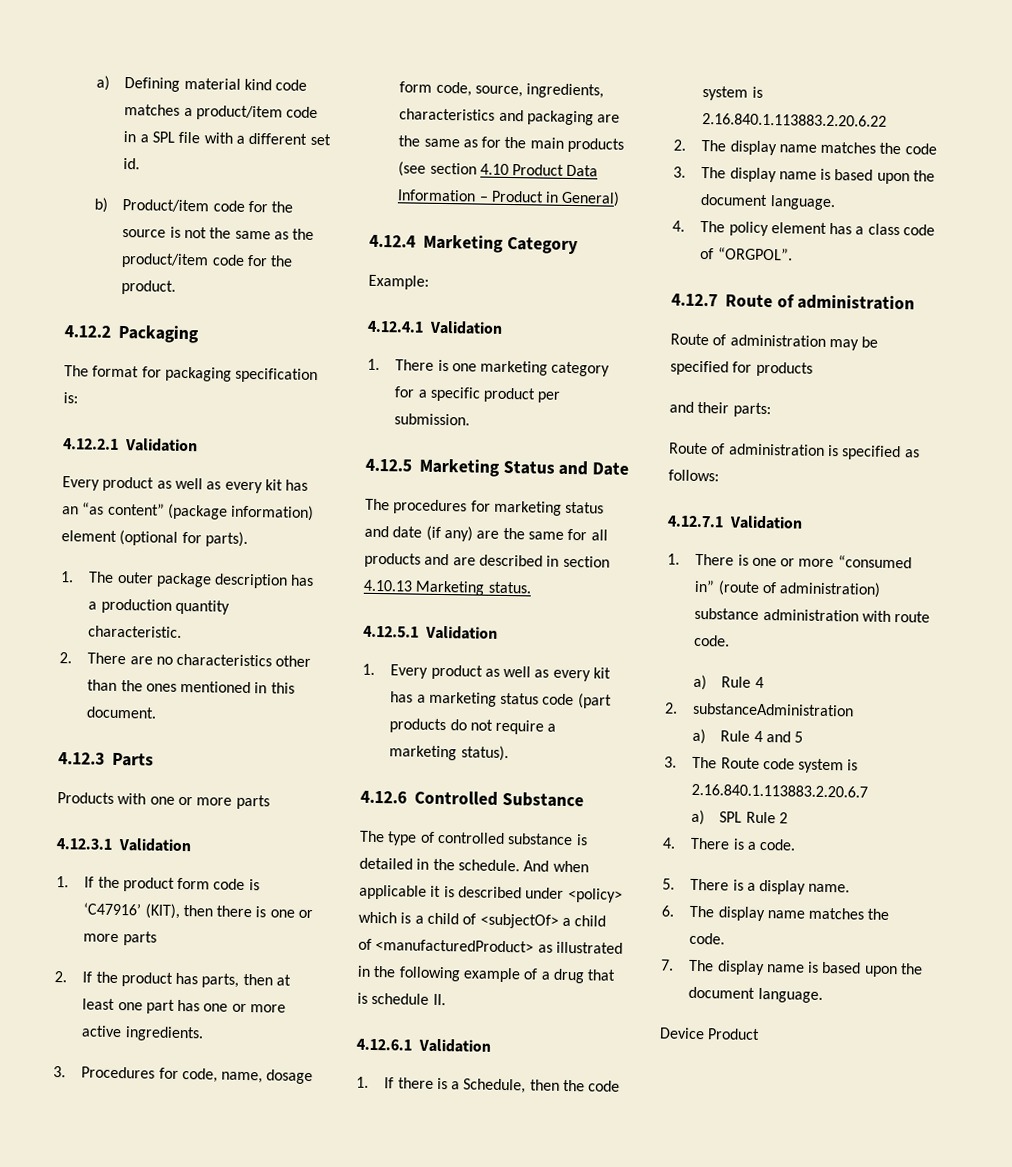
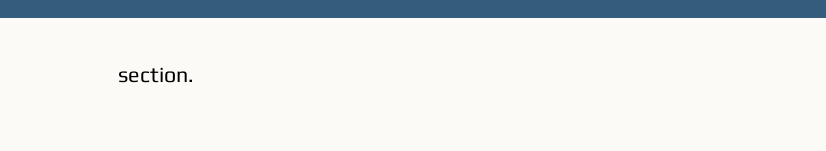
[96,75,308,92] [124,104,319,121] [123,131,331,146] [123,158,141,170] [94,197,294,213] [122,226,315,240] [121,252,294,269] [121,279,177,295] [64,324,199,344] [64,365,319,384] [63,392,78,404] [63,438,198,453] [62,476,309,494] [62,502,315,522] [61,529,248,547] [60,571,315,589] [88,598,230,615] [88,625,183,638] [59,652,312,667] [87,679,295,694] [86,706,158,719] [58,752,154,767] [57,792,270,810] [56,838,191,853] [56,876,260,892] [83,902,314,919] [83,931,157,946] [54,971,292,988] [82,998,287,1014] [81,1025,204,1042] [53,1066,314,1085] [399,81,605,99] [399,108,621,126] [398,135,625,153] [398,161,599,177] [397,189,621,207] [369,234,578,255] [368,274,429,290] [367,320,503,335] [367,358,611,377] [394,386,561,403] [394,413,471,426] [365,458,630,477] [365,498,605,516] [364,525,608,542] [364,552,610,568] [363,579,532,596] [363,625,498,640] [362,663,612,682] [390,691,612,709] [389,718,557,735] [389,745,509,762] [360,790,584,808] [359,830,588,846] [359,857,589,873] [359,884,623,903] [358,911,607,929] [358,938,623,954] [357,965,617,984] [357,992,446,1006] [356,1038,491,1053] [356,1076,621,1094] [702,85,763,101] [702,112,888,127] [673,139,937,156] [673,166,936,185] [700,193,836,211] [672,220,936,237] [700,247,793,261] [671,293,916,311] [670,333,879,351] [670,360,813,377] [669,401,771,418] [669,442,920,461] [668,469,719,482] [667,515,803,530] [667,553,912,569] [694,579,882,598] [694,607,931,623] [694,634,731,647] [693,674,764,691] [665,702,855,717] [692,728,804,745] [664,756,859,774] [691,783,869,798] [691,809,789,826] [662,837,797,851] [662,878,851,895] [661,905,890,922] [689,932,726,945] [661,959,924,978] [688,986,823,1003] [659,1027,761,1040] a) Defining material kind code matches a product/item code in a SPL file with a different set id. // b) Product/item code for the source is not the same as the product/item code for the product. // 4.12.2 Packaging // The format for packaging specification is: // 4.12.2.1 Validation // Every product as well as every kit has an “as content” (package information) element (optional for parts). // 1. The outer package description has a production quantity characteristic. // 2. There are no characteristics other than the ones mentioned in this document. // 4.12.3 Parts // Products with one or more parts // 4.12.3.1 Validation // 1. If the product form code is ‘C47916’ (KIT), then there is one or more parts // 2. If the product has parts, then at least one part has one or more active ingredients. // 3. Procedures for code, name, dosage form code, source, ingredients, characteristics and packaging are the same as for the main products (see section 4.10 Product Data Information – Product in General) // 4.12.4 Marketing Category // Example: // 4.12.4.1 Validation // 1. There is one marketing category for a specific product per submission. // 4.12.5 Marketing Status and Date // The procedures for marketing status and date (if any) are the same for all products and are described in section 4.10.13 Marketing status. // 4.12.5.1 Validation // 1. Every product as well as every kit has a marketing status code (part products do not require a marketing status). // 4.12.6 Controlled Substance // The type of controlled substance is detailed in the schedule. And when applicable it is described under <policy> which is a child of <subjectOf> a child of <manufacturedProduct> as illustrated in the following example of a drug that is schedule II. // 4.12.6.1 Validation // 1. If there is a Schedule, then the code system is 2.16.840.1.113883.2.20.6.22 // 2. The display name matches the code // 3. The display name is based upon the document language. // 4. The policy element has a class code of “ORGPOL”. // 4.12.7 Route of administration // Route of administration may be specified for products // and their parts: // Route of administration is specified as follows: // 4.12.7.1 Validation // 1. There is one or more “consumed in” (route of administration) substance administration with route code. // a) Rule 4 // 2. substanceAdministration // a) Rule 4 and 5 // 3. The Route code system is 2.16.840.1.113883.2.20.6.7 // a) SPL Rule 2 // 4. There is a code. // 5. There is a display name. // 6. The display name matches the code. // 7. The display name is based upon the document language. // Device Product -> [118,67,194,83] section.

